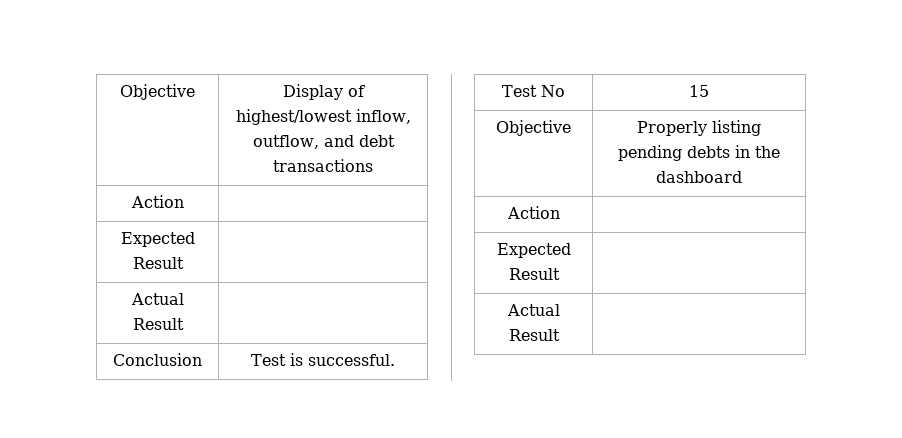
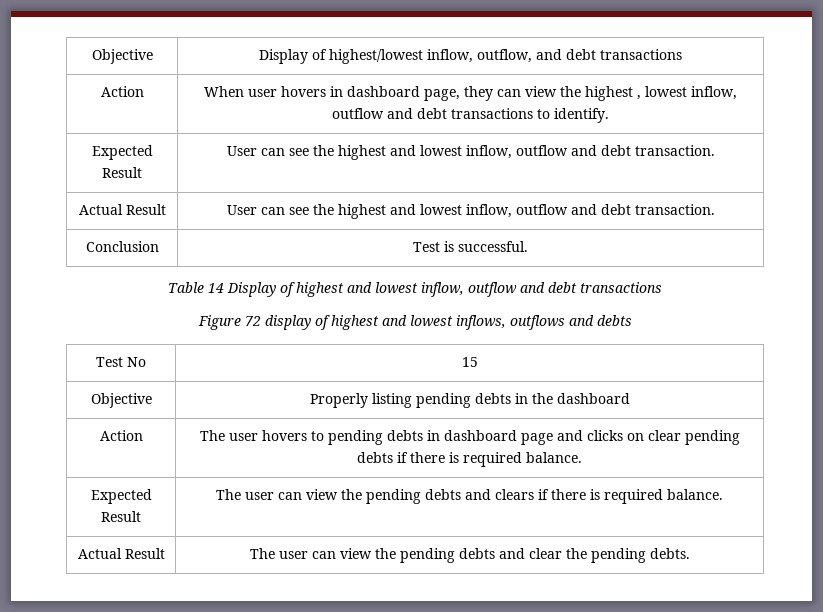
[120,232,195,247] [132,257,184,269] [130,293,184,305] [132,318,184,330] [113,353,202,366] [251,353,395,366] // Expected Result | // Actual Result | // Conclusion | Test is successful. -> [204,86,738,101] [332,108,609,123] [91,145,153,160] [102,167,142,178] [226,145,715,160] [78,204,166,215] [226,204,715,219] [85,241,159,252] [413,241,528,252] [168,282,662,297] [197,315,632,330] When user hovers in dashboard page, they can view the highest , lowest inflow, outflow and debt transactions to identify. // Expected Result | User can see the highest and lowest inflow, outflow and debt transaction. // Actual Result | User can see the highest and lowest inflow, outflow and debt transaction. // Conclusion | Test is successful. // Table 14 Display of highest and lowest inflow, outflow and debt transactions // Figure 72 display of highest and lowest inflows, outflows and debts
[496,243,571,258] [508,268,560,280] [506,304,560,316] [508,329,560,341] // Expected Result | // Actual Result | -> [199,430,740,445] [357,452,582,467] [90,489,152,504] [101,511,141,522] [216,489,724,504] [77,548,165,559] [249,548,690,563] The user hovers to pending debts in dashboard page and clicks on clear pending debts if there is required balance. // Expected Result | The user can view the pending debts and clears if there is required balance. // Actual Result | The user can view the pending debts and clear the pending debts.

